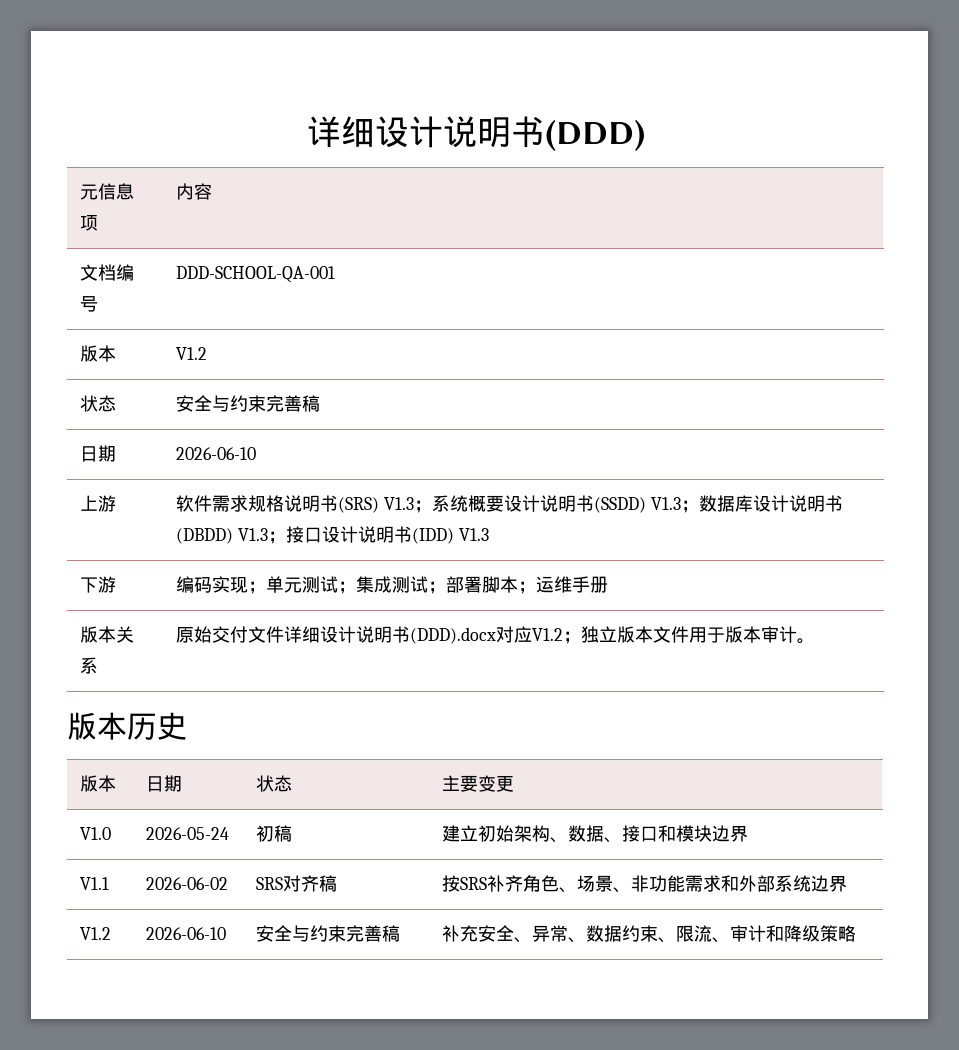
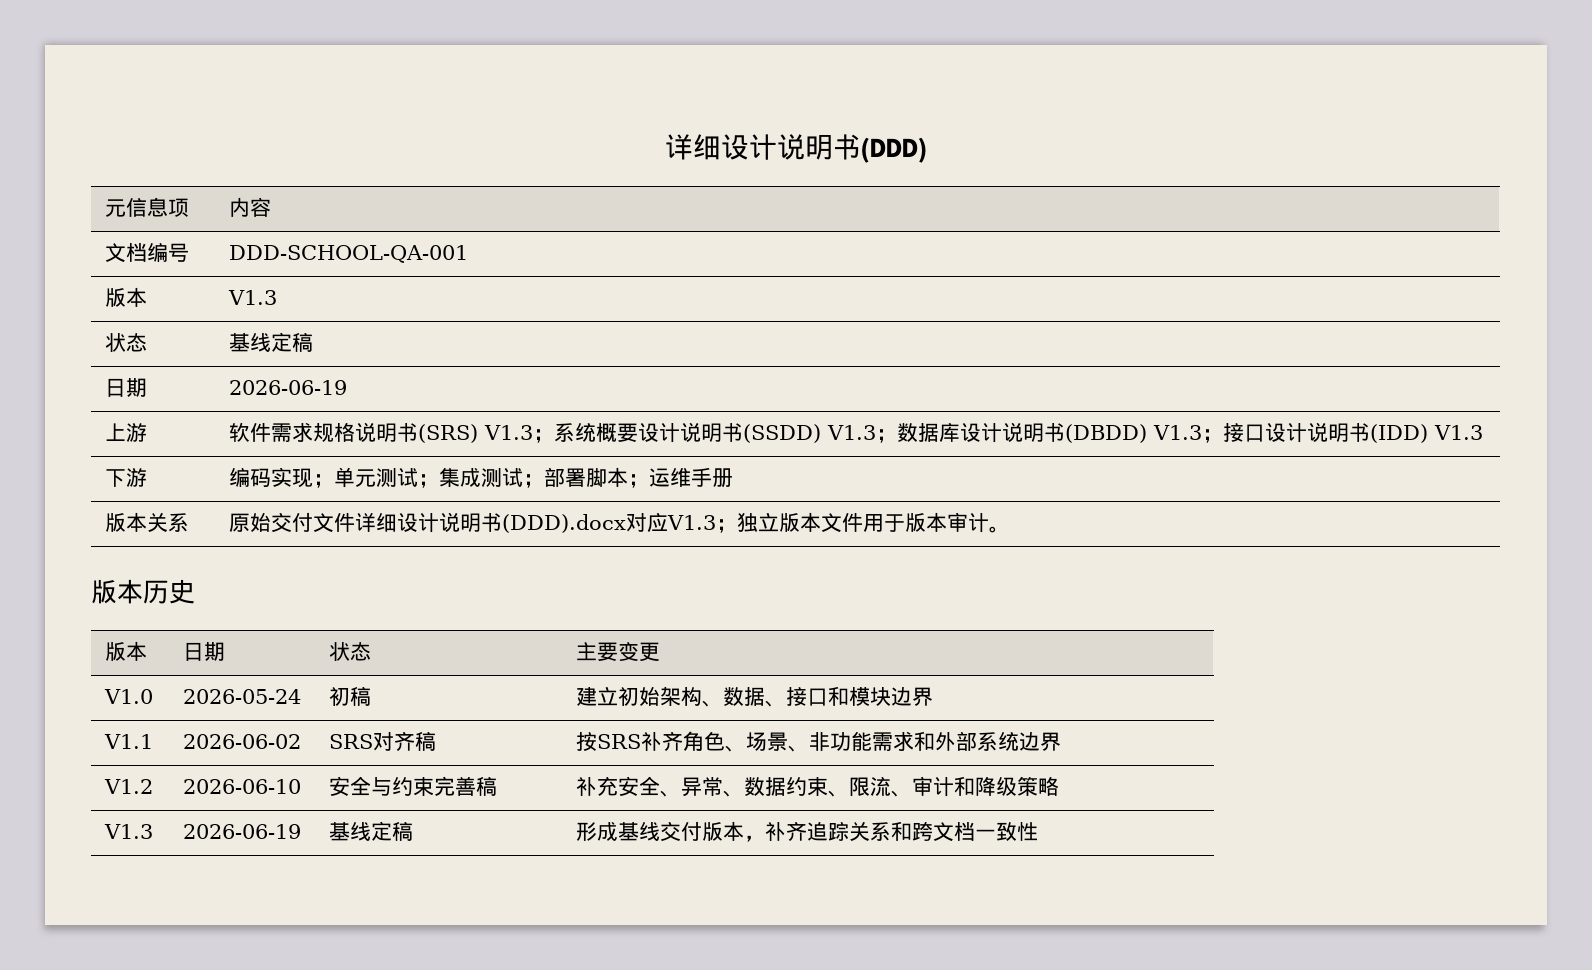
[175,347,207,360] [79,395,116,412] [175,395,302,412] V1.2 // 状态 | 安全与约束完善 -> [227,290,277,305] [104,333,147,352] [228,332,292,352] V1.3 // 状态 | 基线定
[175,447,256,460] 2026-06-10 -> [228,380,347,395] 2026-06-19
[531,628,563,641] V1.2 -> [666,515,716,530] V1.3
(856, 933) none -> [103,824,153,839] [182,824,301,839] [328,821,413,841] [575,821,1038,842] // V1.3 | 2026-06-19 | 基线定稿 | 形成基线交付版本，补齐追踪关系和跨文档一致性

